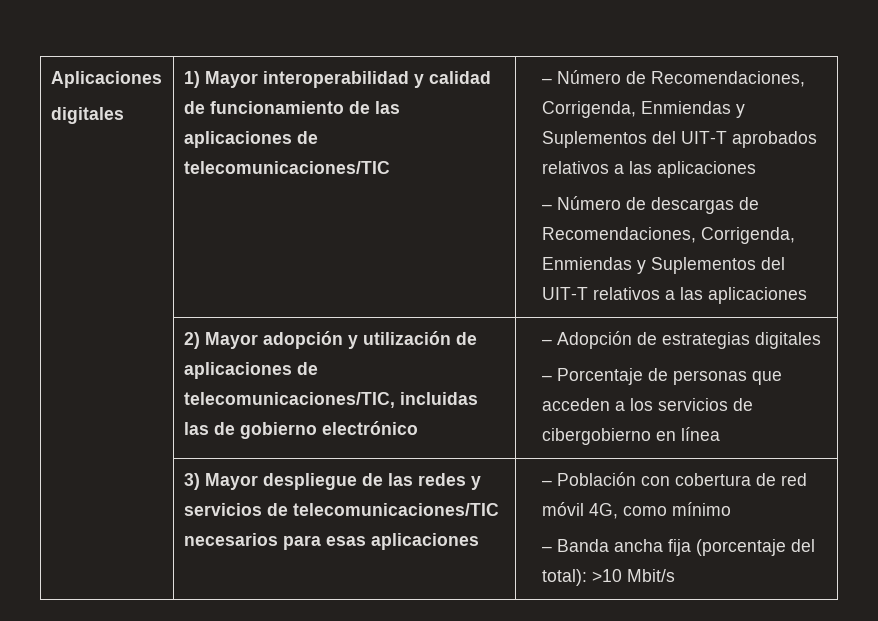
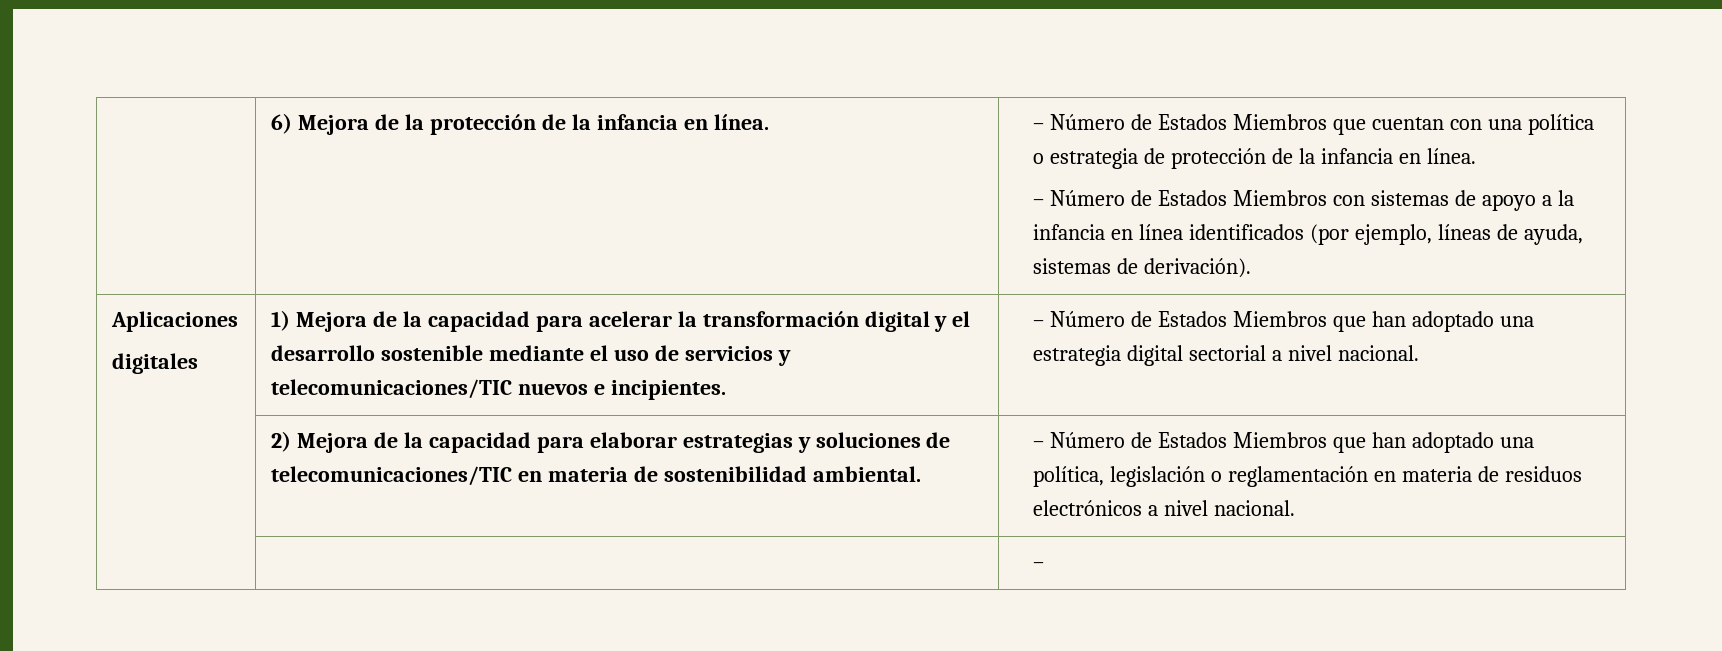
[50,71,162,88] [50,107,124,124] [183,71,491,88] [183,101,400,114] [183,131,318,148] [183,161,390,174] [542,70,806,87] [542,101,746,118] [542,131,818,148] [542,161,757,178] [542,196,760,214] [542,227,796,244] [542,257,786,274] [542,287,808,304] [183,331,477,349] [183,362,318,379] [183,392,478,408] [183,421,418,439] [542,331,822,349] [542,368,783,385] [542,398,754,411] [542,427,721,445] [183,473,481,490] [183,503,499,516] [183,533,479,550] [542,472,808,486] [542,502,732,519] [542,539,816,556] [542,569,676,586] Aplicaciones // digitales | 1) Mayor interoperabilidad y calidad de funcionamiento de las aplicaciones de telecomunicaciones/TIC | – Número de Recomendaciones, Corrigenda, Enmiendas y Suplementos del UIT-T aprobados relativos a las aplicaciones // – Número de descargas de Recomendaciones, Corrigenda, Enmiendas y Suplementos del UIT-T relativos a las aplicaciones // | 2) Mayor adopción y utilización de aplicaciones de telecomunicaciones/TIC, incluidas las de gobierno electrónico | – Adopción de estrategias digitales // – Porcentaje de personas que acceden a los servicios de cibergobierno en línea // | 3) Mayor despliegue de las redes y servicios de telecomunicaciones/TIC necesarios para esas aplicaciones | – Población con cobertura de red móvil 4G, como mínimo // – Banda ancha fija (porcentaje del total): >10 Mbit/s -> [271,113,769,135] [1033,114,1594,135] [1033,148,1476,169] [1033,190,1574,211] [1033,224,1583,245] [1033,258,1252,278] [111,311,239,332] [112,353,199,374] [271,310,971,332] [271,345,791,366] [271,379,726,400] [1033,311,1534,332] [1033,345,1420,366] [271,431,951,453] [271,466,921,486] [1033,432,1534,453] [1033,466,1582,487] [1033,500,1296,516] [1033,562,1045,569] | 6) Mejora de la protección de la infancia en línea. | – Número de Estados Miembros que cuentan con una política o estrategia de protección de la infancia en línea. // – Número de Estados Miembros con sistemas de apoyo a la infancia en línea identificados (por ejemplo, líneas de ayuda, sistemas de derivación). // Aplicaciones // digitales | 1) Mejora de la capacidad para acelerar la transformación digital y el desarrollo sostenible mediante el uso de servicios y telecomunicaciones/TIC nuevos e incipientes. | – Número de Estados Miembros que han adoptado una estrategia digital sectorial a nivel nacional. // | 2) Mejora de la capacidad para elaborar estrategias y soluciones de telecomunicaciones/TIC en materia de sostenibilidad ambiental. | – Número de Estados Miembros que han adoptado una política, legislación o reglamentación en materia de residuos electrónicos a nivel nacional. // | | –

